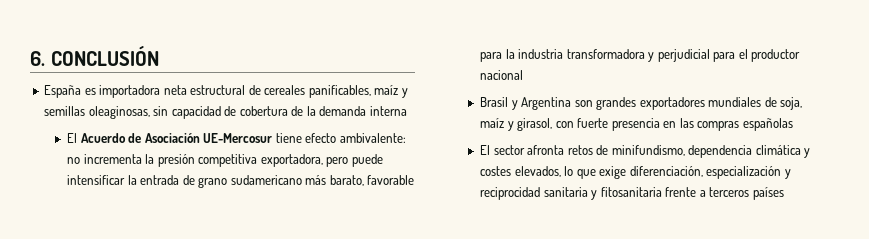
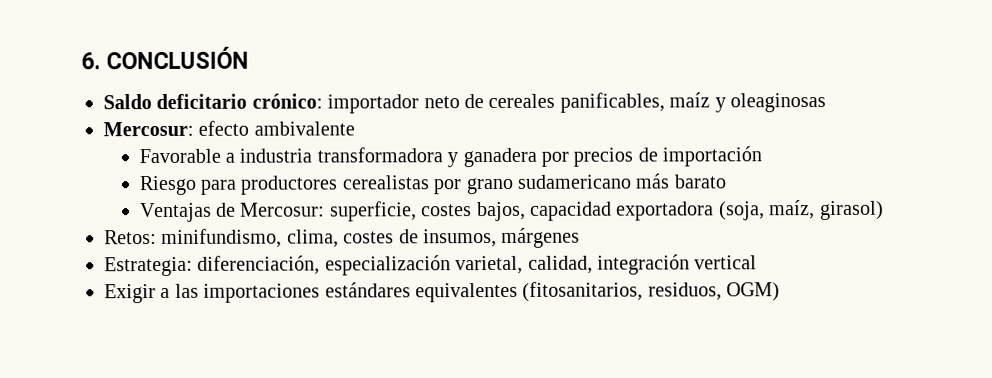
[44,85,246,98] España es importadora neta estructural -> [103,93,460,114] Saldo deficitario crónico: importador neto
[44,106,407,119] [67,133,406,143] [67,154,383,167] [67,175,415,188] [480,49,801,62] [480,70,524,80] [480,97,803,110] [480,118,793,131] [480,145,811,158] [480,166,791,179] [480,187,784,200] semillas oleaginosas, sin capacidad de cobertura de la demanda interna // El Acuerdo de Asociación UE-Mercosur tiene efecto ambivalente: no incrementa la presión competitiva exportadora, pero puede intensificar la entrada de grano sudamericano más barato, favorable para la industria transformadora y perjudicial para el productor nacional // Brasil y Argentina son grandes exportadores mundiales de soja, maíz y girasol, con fuerte presencia en las compras españolas // El sector afronta retos de minifundismo, dependencia climática y costes elevados, lo que exige diferenciación, especialización y reciprocidad sanitaria y fitosanitaria frente a terceros países -> [729,93,826,113] [103,120,355,137] [138,146,763,168] [138,173,726,196] [139,200,884,223] [104,227,581,248] [104,254,758,277] [104,281,781,304] oleaginosas // Mercosur: efecto ambivalente // Favorable a industria transformadora y ganadera por precios de importación // Riesgo para productores cerealistas por grano sudamericano más barato // Ventajas de Mercosur: superficie, costes bajos, capacidad exportadora (soja, maíz, girasol) // Retos: minifundismo, clima, costes de insumos, márgenes // Estrategia: diferenciación, especialización varietal, calidad, integración vertical // Exigir a las importaciones estándares equivalentes (fitosanitarios, residuos, OGM)

